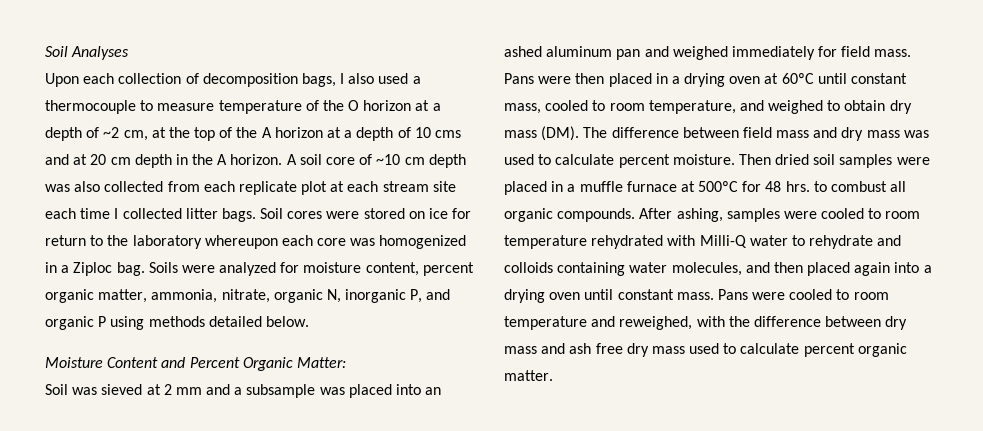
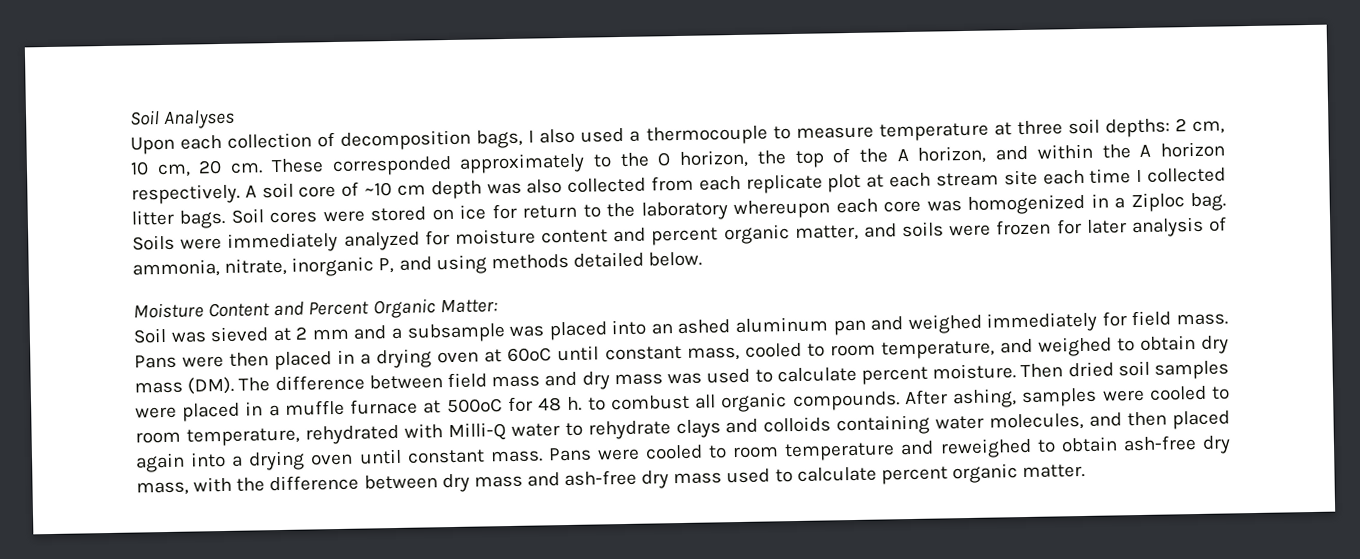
[305,100,441,111] [45,127,166,141] of the O horizon at a depth of ~2 cm, at -> [993,118,1225,138] [130,149,750,178] at three soil depths: 2 cm, 10 cm, 20 cm. These corresponded approximately to the O horizon,
[274,127,461,141] [45,154,283,168] horizon at a depth of 10 cms and at 20 cm depth in the A horizon. -> [917,141,1225,164] [131,183,240,205] horizon, and within the A horizon respectively.
(215, 269) none -> [227,231,339,253] immediately
[365,262,419,276] content, -> [541,227,647,244] content and
[151,289,341,303] ammonia, nitrate, organic N, -> [863,216,1227,238] [132,257,288,278] and soils were frozen for later analysis of ammonia, nitrate,
[45,316,107,330] organic P -> (432, 263) none
[785,181,810,192] hrs. -> [567,396,583,411] h.
[504,235,587,249] temperature -> [185,427,300,447] temperature,
(874, 242) none -> [675,419,721,439] clays
[619,316,693,330] reweighed, -> [939,435,1231,459] [136,481,189,496] reweighed to obtain ash-free dry mass,
[569,343,623,354] ash free -> [564,469,638,487] ash-free

